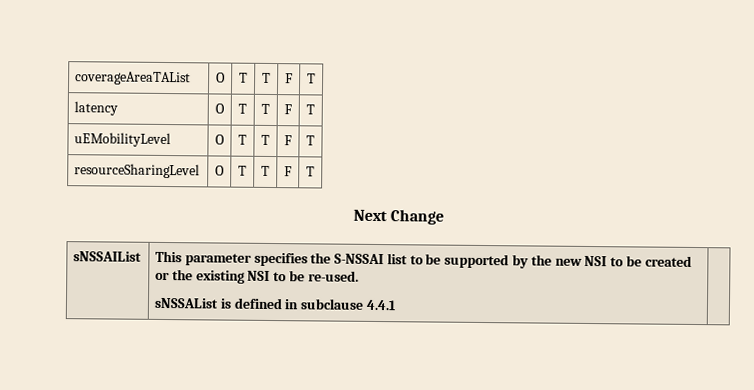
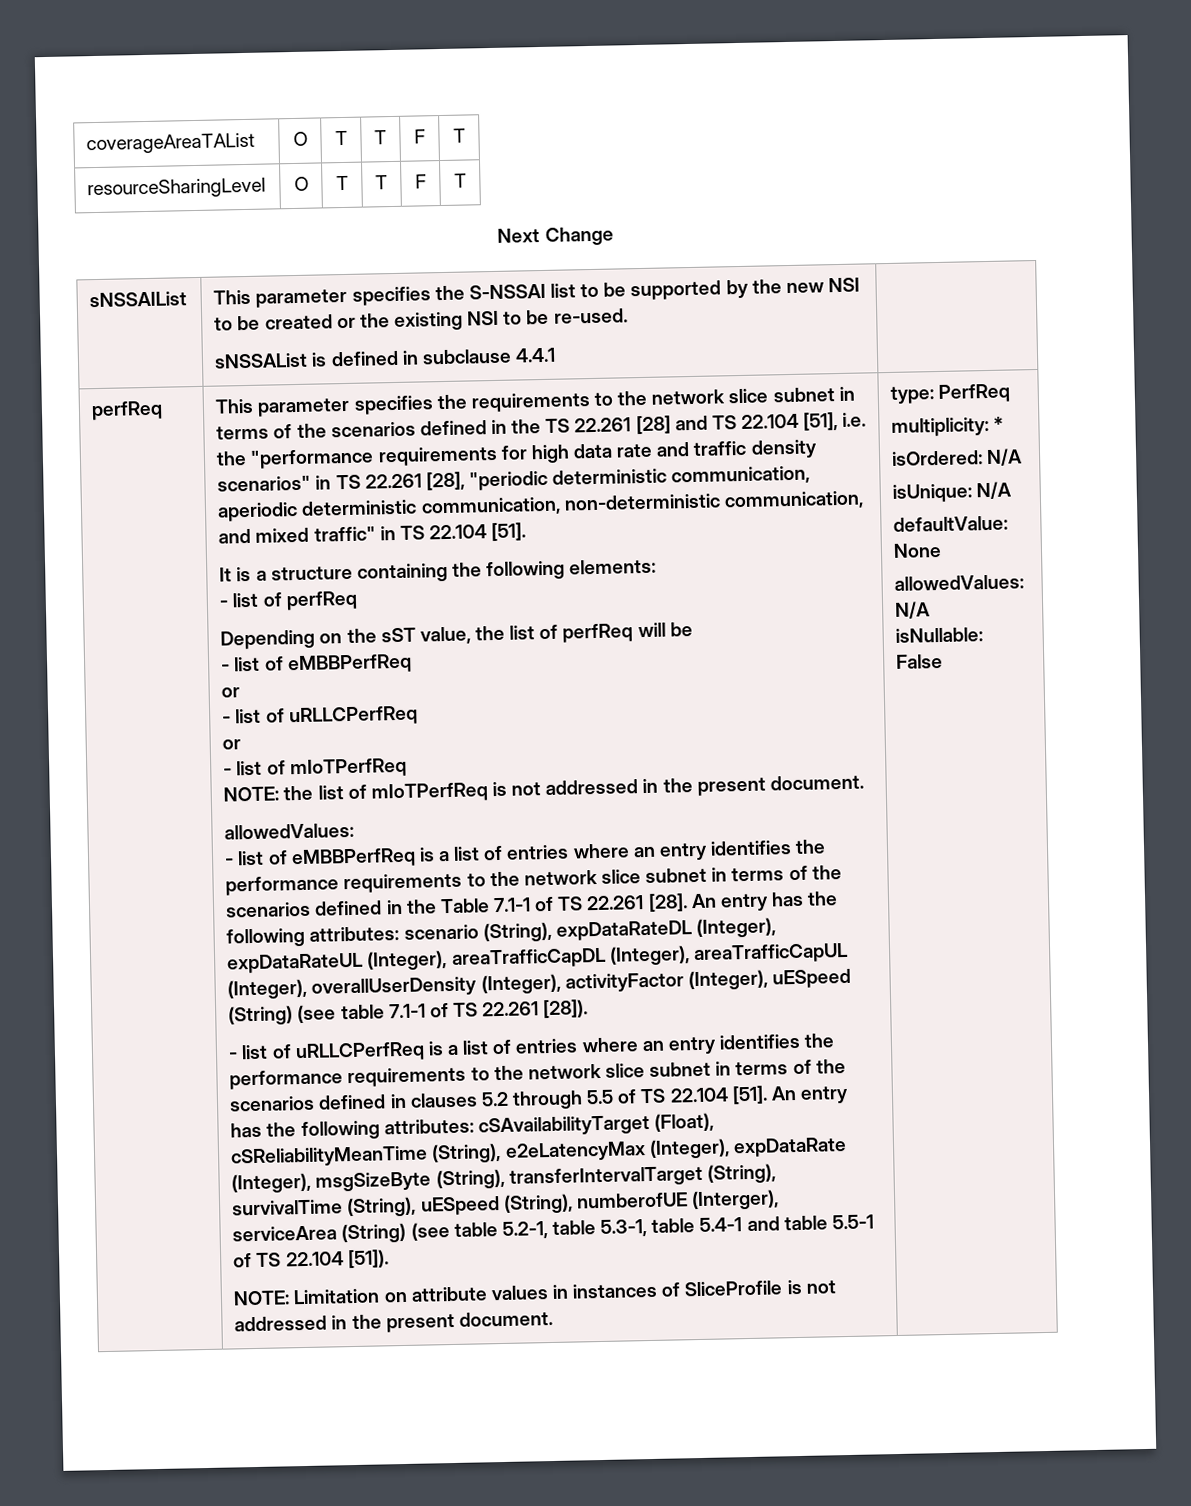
[74,101,119,116] [215,103,225,114] [238,103,247,114] [261,103,270,114] [284,104,292,115] [306,104,315,115] [74,132,172,148] [215,134,225,145] [238,134,247,145] [261,134,270,145] [284,135,292,146] [306,135,315,146] // latency | O | T | T | F | T // uEMobilityLevel | O | T | T | F | T -> (466, 135) none
(397, 305) none -> [91,400,164,421] [215,386,855,417] [216,412,867,440] [216,439,818,469] [217,465,811,492] [217,490,864,522] [218,522,527,544] [219,558,657,583] [219,590,358,611] [220,622,693,650] [221,653,412,675] [221,687,241,698] [222,705,418,727] [222,739,242,750] [223,757,407,779] [223,774,864,803] [224,822,355,840] [225,839,827,869] [225,865,842,896] [225,891,839,918] [226,917,776,948] [227,942,848,974] [227,968,851,1000] [228,999,589,1026] [228,1033,836,1063] [229,1059,846,1090] [229,1085,849,1112] [230,1112,714,1141] [230,1137,847,1168] [231,1163,776,1194] [232,1189,779,1218] [232,1214,874,1244] [233,1249,389,1269] [233,1279,836,1306] [234,1310,553,1333] [890,383,1011,404] [891,416,1005,437] [891,448,1024,467] [892,481,1013,503] [893,515,1009,532] [893,542,943,558] [894,574,1025,591] [895,601,932,619] [895,627,984,643] [896,653,944,669] // perfReq | This parameter specifies the requirements to the network slice subnet in terms of the scenarios defined in the TS 22.261 [28] and TS 22.104 [51], i.e. the "performance requirements for high data rate and traffic density scenarios" in TS 22.261 [28], "periodic deterministic communication, aperiodic deterministic communication, non-deterministic communication, and mixed traffic" in TS 22.104 [51]. // It is a structure containing the following elements: // - list of perfReq // Depending on the sST value, the list of perfReq will be // - list of eMBBPerfReq // or // - list of uRLLCPerfReq // or // - list of mIoTPerfReq // NOTE: the list of mIoTPerfReq is not addressed in the present document. // allowedValues: // - list of eMBBPerfReq is a list of entries where an entry identifies the performance requirements to the network slice subnet in terms of the scenarios defined in the Table 7.1-1 of TS 22.261 [28]. An entry has the following attributes: scenario (String), expDataRateDL (Integer), expDataRateUL (Integer), areaTrafficCapDL (Integer), areaTrafficCapUL (Integer), overallUserDensity (Integer), activityFactor (Integer), uESpeed (String) (see table 7.1-1 of TS 22.261 [28]). // - list of uRLLCPerfReq is a list of entries where an entry identifies the performance requirements to the network slice subnet in terms of the scenarios defined in clauses 5.2 through 5.5 of TS 22.104 [51]. An entry has the following attributes: cSAvailabilityTarget (Float), cSReliabilityMeanTime (String), e2eLatencyMax (Integer), expDataRate (Integer), msgSizeByte (String), transferIntervalTarget (String), survivalTime (String), uESpeed (String), numberofUE (Interger), serviceArea (String) (see table 5.2-1, table 5.3-1, table 5.4-1 and table 5.5-1 of TS 22.104 [51]). // NOTE: Limitation on attribute values in instances of SliceProfile is not addressed in the present document. | type: PerfReq // multiplicity: * // isOrdered: N/A // isUnique: N/A // defaultValue: None // allowedValues: N/A // isNullable: False

